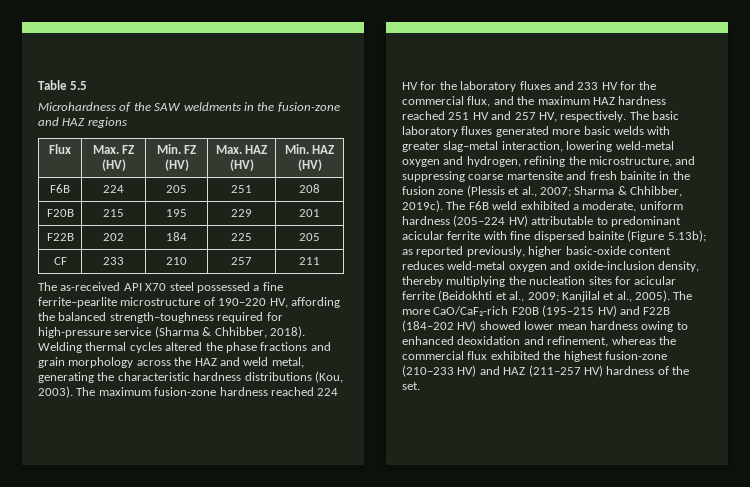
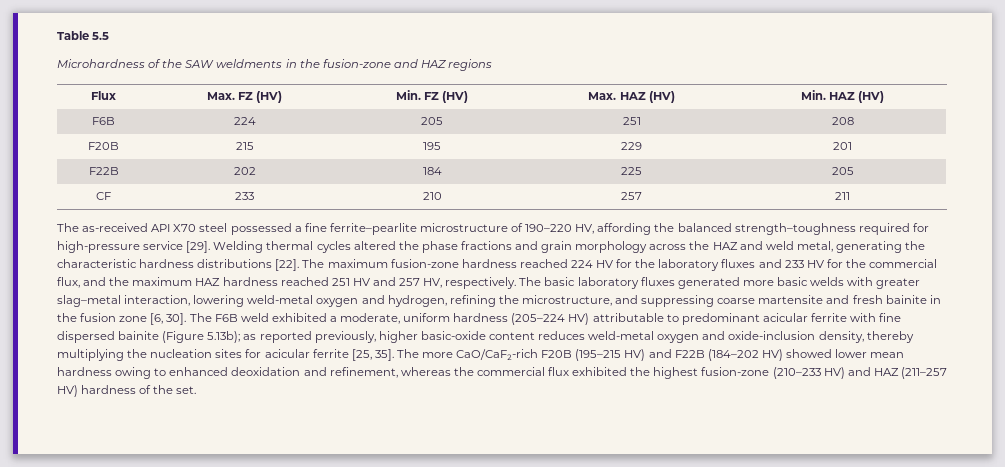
[154,326,305,338] (Sharma & Chhibber, 2018). -> [186,241,211,253] [29].
[314,371,343,383] [38,386,73,398] (Kou, 2003). -> [275,259,300,271] [22].
[466,185,682,197] [402,200,443,212] (Plessis et al., 2007; Sharma & Chhibber, 2019c). -> [150,313,187,325] [6, 30].
[438,290,670,302] (Beidokhti et al., 2009; Kanjilal et al., 2005). -> [351,349,394,361] [25, 35].

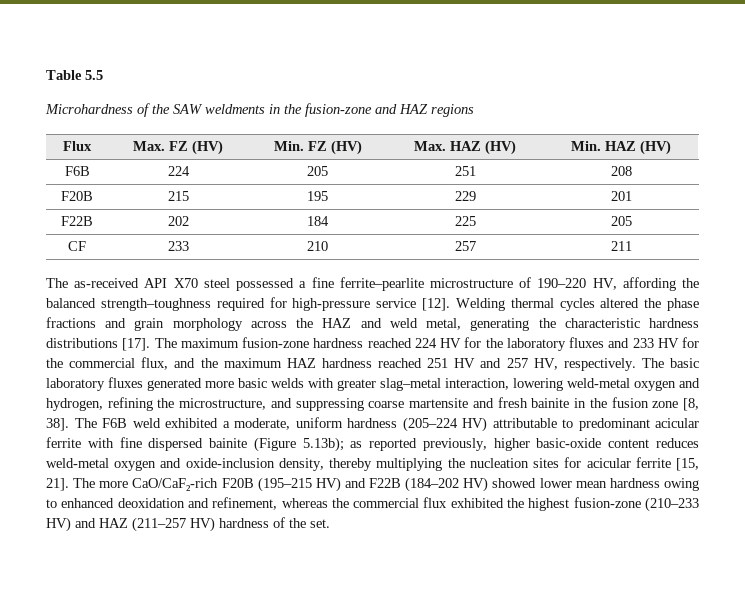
[186,241,211,253] [29]. -> [422,298,450,311] [12].
[275,259,300,271] [22]. -> [122,338,151,351] [17].
[150,313,187,325] [6, 30]. -> [683,398,700,411] [46,418,69,431] [8, 38].
[351,349,394,361] [25, 35]. -> [676,458,700,471] [46,478,69,491] [15, 21].

